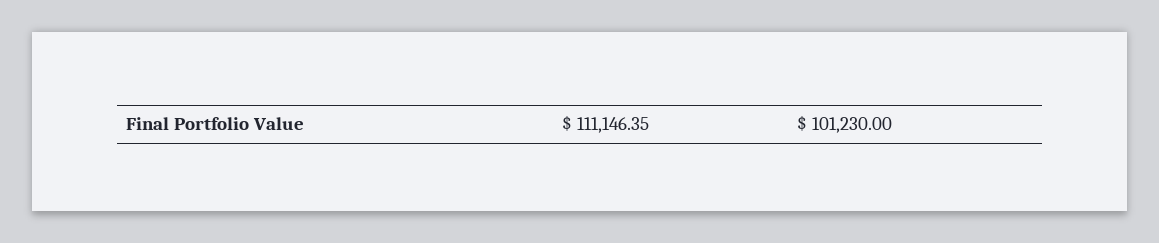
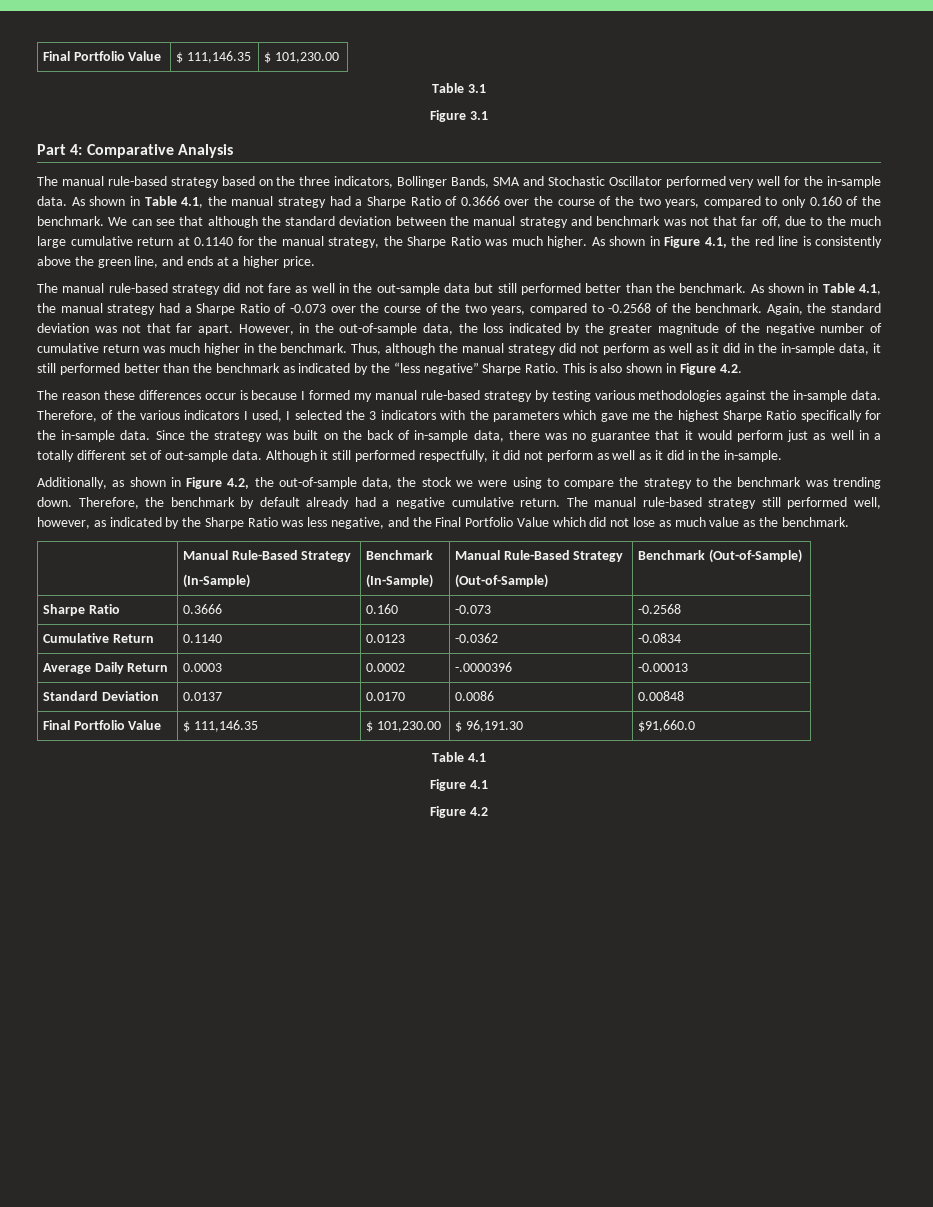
[126,117,305,130] [562,115,650,133] [797,115,893,133] Final Portfolio Value | $ 111,146.35 | $ 101,230.00 -> [42,51,162,61] [175,51,251,63] [263,52,339,63] [432,83,486,93] [430,110,488,122] [37,144,233,158] [37,176,881,188] [37,196,882,208] [37,216,882,228] [37,236,882,248] [37,256,316,268] [37,283,882,295] [37,303,881,315] [37,323,883,335] [37,343,881,355] [37,362,742,375] [37,390,881,402] [37,410,881,422] [37,430,882,442] [37,450,783,462] [37,477,881,489] [37,497,881,509] [37,517,849,529] [182,550,352,562] [182,574,250,588] [365,550,433,560] [365,574,433,588] [454,550,624,562] [454,574,548,588] [637,549,802,563] [42,604,120,616] [182,604,222,614] [365,604,398,614] [454,605,491,614] [637,604,681,614] [42,633,154,643] [182,634,222,643] [365,634,405,643] [454,633,498,643] [637,633,681,643] [42,662,169,674] [182,663,222,672] [365,663,405,672] [454,662,512,672] [637,663,688,672] [42,691,159,701] [182,692,222,701] [365,692,405,701] [454,691,494,701] [637,691,684,701] [42,720,162,730] [182,720,258,732] [365,721,441,732] [454,720,523,732] [637,720,695,732] [432,752,486,762] [430,779,488,791] [430,806,488,818] Final Portfolio Value | $ 111,146.35 | $ 101,230.00 // Table 3.1 // Figure 3.1 // Part 4: Comparative Analysis // The manual rule-based strategy based on the three indicators, Bollinger Bands, SMA and Stochastic Oscillator performed very well for the in-sample data. As shown in Table 4.1, the manual strategy had a Sharpe Ratio of 0.3666 over the course of the two years, compared to only 0.160 of the benchmark. We can see that although the standard deviation between the manual strategy and benchmark was not that far off, due to the much large cumulative return at 0.1140 for the manual strategy, the Sharpe Ratio was much higher. As shown in Figure 4.1, the red line is consistently above the green line, and ends at a higher price. // The manual rule-based strategy did not fare as well in the out-sample data but still performed better than the benchmark. As shown in Table 4.1, the manual strategy had a Sharpe Ratio of -0.073 over the course of the two years, compared to -0.2568 of the benchmark. Again, the standard deviation was not that far apart. However, in the out-of-sample data, the loss indicated by the greater magnitude of the negative number of cumulative return was much higher in the benchmark. Thus, although the manual strategy did not perform as well as it did in the in-sample data, it still performed better than the benchmark as indicated by the “less negative” Sharpe Ratio. This is also shown in Figure 4.2. // The reason these differences occur is because I formed my manual rule-based strategy by testing various methodologies against the in-sample data. Therefore, of the various indicators I used, I selected the 3 indicators with the parameters which gave me the highest Sharpe Ratio specifically for the in-sample data. Since the strategy was built on the back of in-sample data, there was no guarantee that it would perform just as well in a totally different set of out-sample data. Although it still performed respectfully, it did not perform as well as it did in the in-sample. // Additionally, as shown in Figure 4.2, the out-of-sample data, the stock we were using to compare the strategy to the benchmark was trending down. Therefore, the benchmark by default already had a negative cumulative return. The manual rule-based strategy still performed well, however, as indicated by the Sharpe Ratio was less negative, and the Final Portfolio Value which did not lose as much value as the benchmark. // | Manual Rule-Based Strategy // (In-Sample) | Benchmark // (In-Sample) | Manual Rule-Based Strategy // (Out-of-Sample) | Benchmark (Out-of-Sample) // Sharpe Ratio | 0.3666 | 0.160 | -0.073 | -0.2568 // Cumulative Return | 0.1140 | 0.0123 | -0.0362 | -0.0834 // Average Daily Return | 0.0003 | 0.0002 | -.0000396 | -0.00013 // Standard Deviation | 0.0137 | 0.0170 | 0.0086 | 0.00848 // Final Portfolio Value | $ 111,146.35 | $ 101,230.00 | $ 96,191.30 | $91,660.0 // Table 4.1 // Figure 4.1 // Figure 4.2

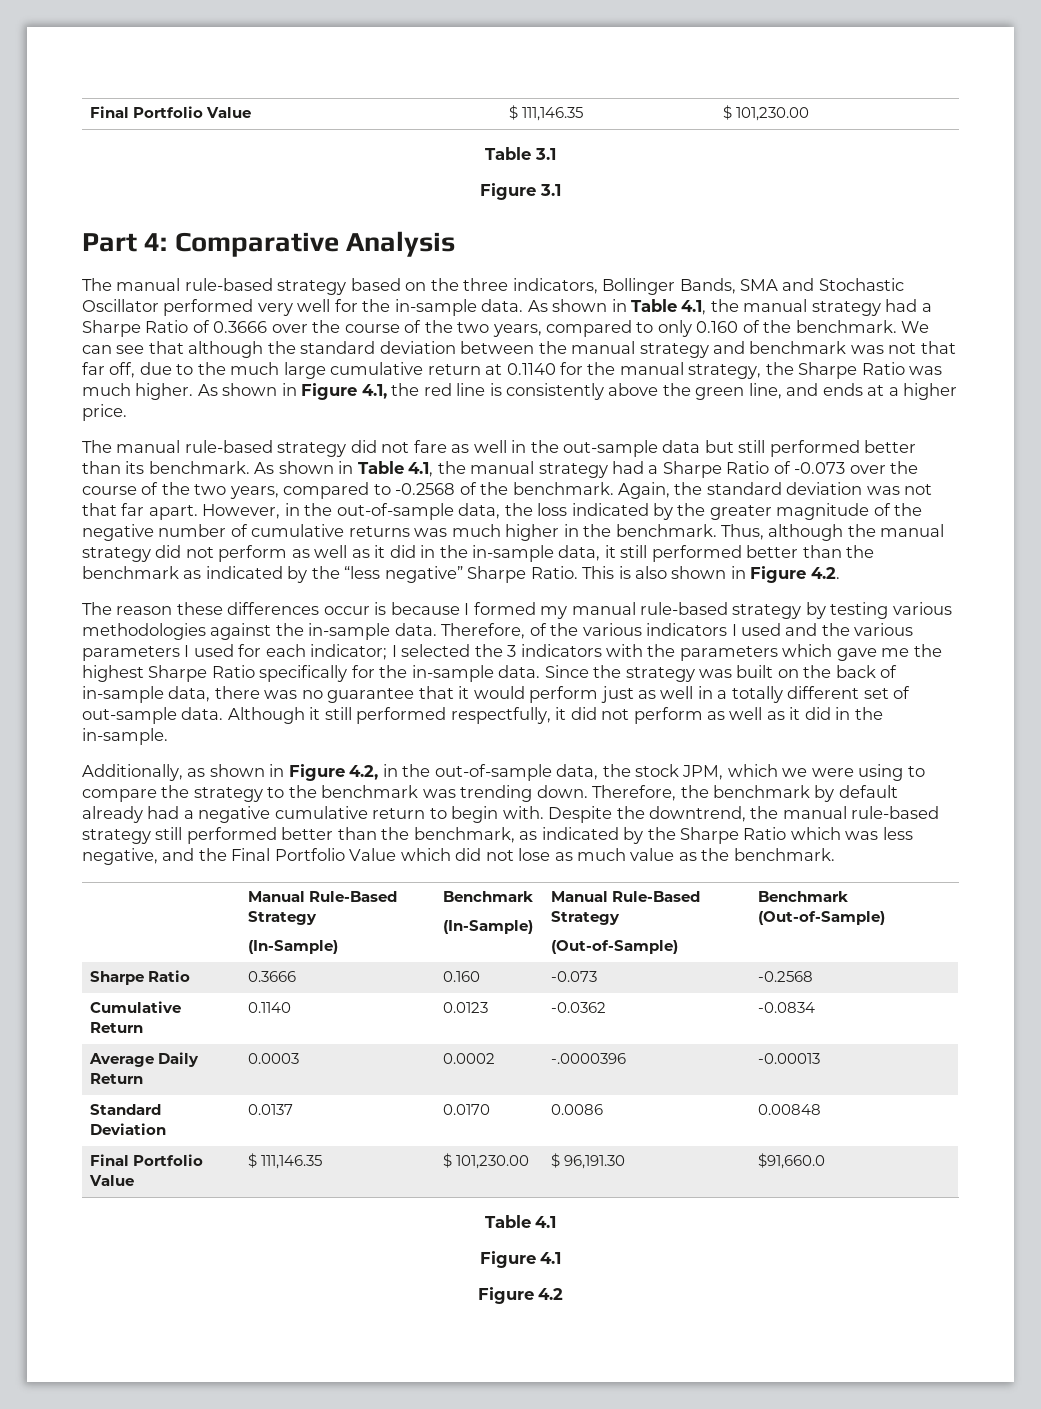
[656,283,675,293] the -> [125,461,145,474] its
[102,344,139,353] return -> [348,526,410,537] returns
[252,410,283,422] used, -> [741,623,914,636] [82,644,388,661] used and the various parameters I used for each indicator;
(250, 483) none -> [382,764,398,777] in
(452, 482) none -> [682,764,778,780] JPM, which
[520,497,588,507] return. The -> [372,806,779,823] return to begin with. Despite the downtrend, the
[853,497,881,509] [37,517,90,529] well, however, -> [281,827,515,843] better than the benchmark,
(278, 522) none -> [790,827,841,840] which

